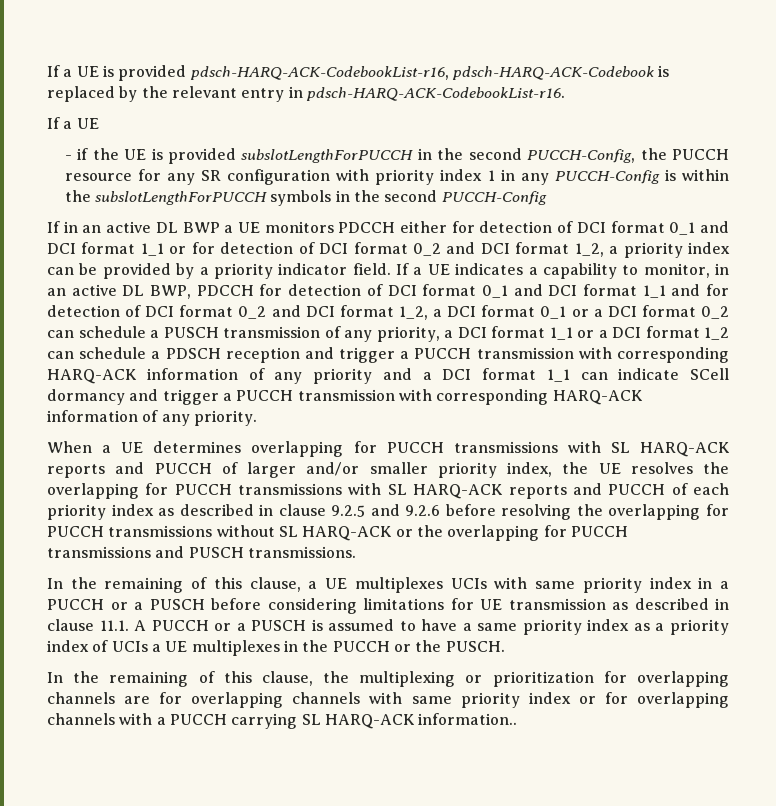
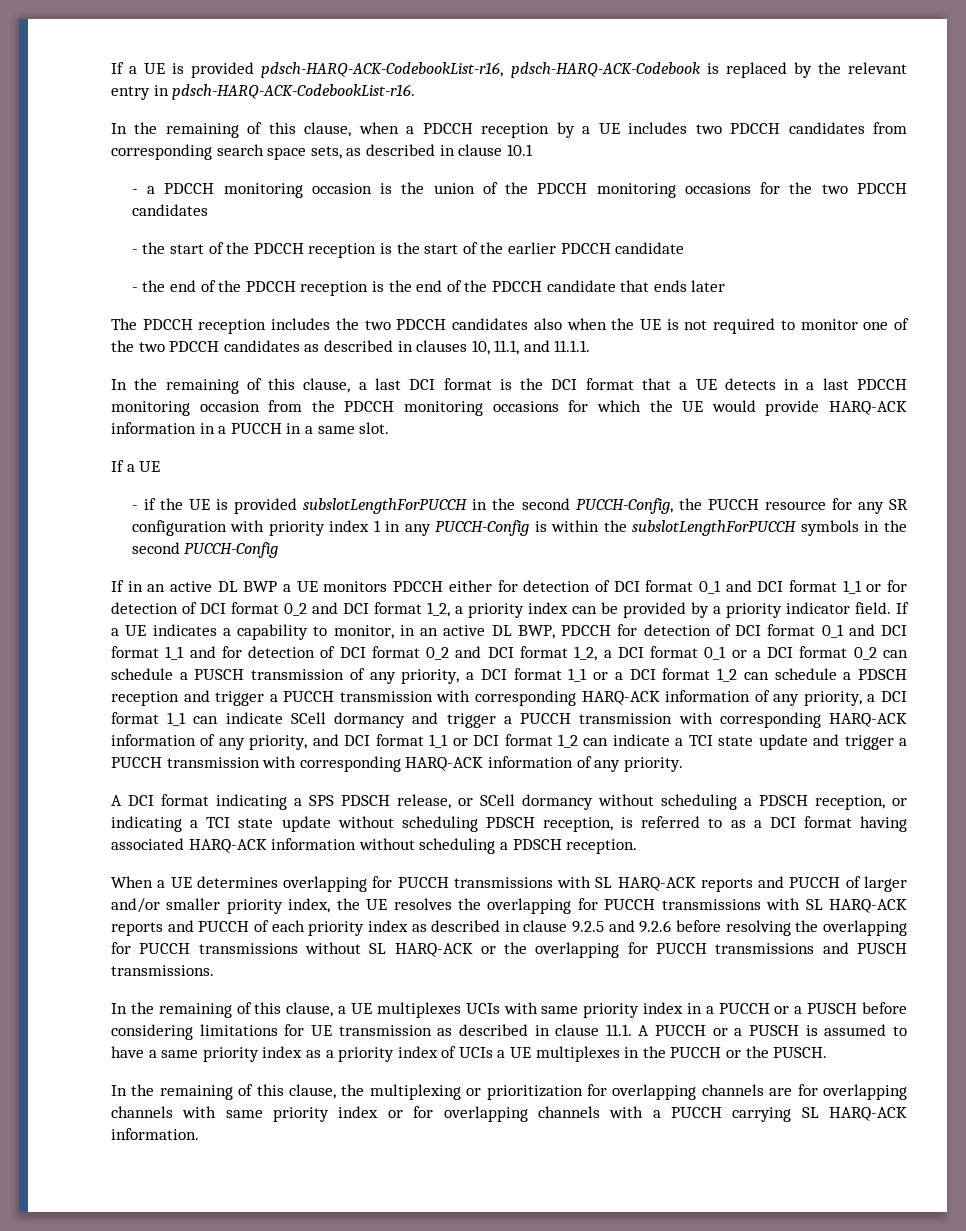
(565, 94) none -> [111,122,908,138] [111,144,533,160] [131,182,908,198] [131,204,208,216] [131,242,685,258] [131,280,726,296] [111,318,909,334] [111,340,591,355] [111,378,908,394] [111,400,907,416] [111,422,390,434] // In the remaining of this clause, when a PDCCH reception by a UE includes two PDCCH candidates from corresponding search space sets, as described in clause 10.1 // - a PDCCH monitoring occasion is the union of the PDCCH monitoring occasions for the two PDCCH candidates // - the start of the PDCCH reception is the start of the earlier PDCCH candidate // - the end of the PDCCH reception is the end of the PDCCH candidate that ends later // The PDCCH reception includes the two PDCCH candidates also when the UE is not required to monitor one of the two PDCCH candidates as described in clauses 10, 11.1, and 11.1.1. // In the remaining of this clause, a last DCI format is the DCI format that a UE detects in a last PDCCH monitoring occasion from the PDCCH monitoring occasions for which the UE would provide HARQ-ACK information in a PUCCH in a same slot.
[313,368,412,384] priority and -> [803,691,862,706] priority,
[193,410,257,426] priority. -> [249,734,908,750] [111,756,683,772] [111,794,907,810] [111,816,907,832] [111,838,638,854] priority, and DCI format 1_1 or DCI format 1_2 can indicate a TCI state update and trigger a PUCCH transmission with corresponding HARQ-ACK information of any priority. // A DCI format indicating a SPS PDSCH release, or SCell dormancy without scheduling a PDSCH reception, or indicating a TCI state update without scheduling PDSCH reception, is referred to as a DCI format having associated HARQ-ACK information without scheduling a PDSCH reception.
[418,713,518,725] information.. -> [111,1128,199,1140] information.

